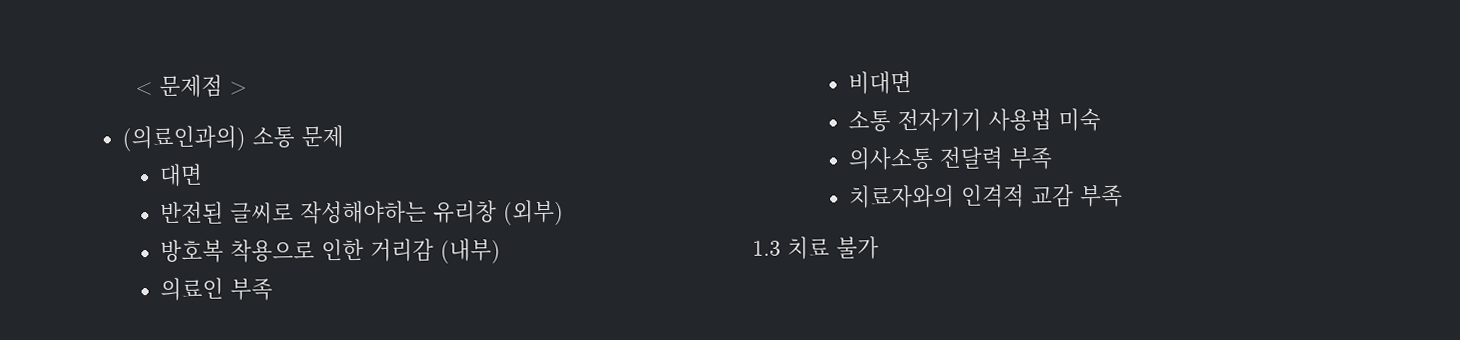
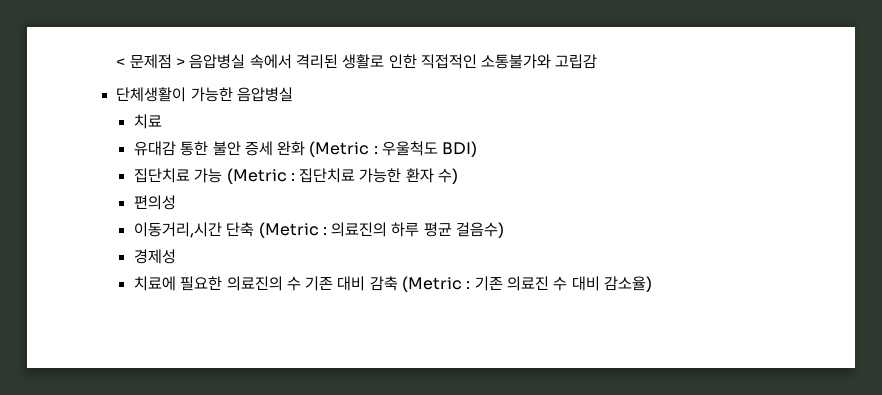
[122,125,345,152] [159,163,204,187] [160,199,565,226] [160,238,502,264] [160,277,274,301] [848,71,913,95] [848,108,1102,133] [848,146,1054,171] [849,183,1124,209] [752,236,879,260] // (의료인과의) 소통 문제 // 대면 // 반전된 글씨로 작성해야하는 유리창 (외부) // 방호복 착용으로 인한 거리감 (내부) // 의료인 부족 // 비대면 // 소통 전자기기 사용법 미숙 // 의사소통 전달력 부족 // 치료자와의 인격적 교감 부족 // 1.3 치료 불가 -> [189,54,598,69] [116,87,293,102] [133,114,162,129] [133,141,478,157] [133,168,459,184] [133,195,176,210] [133,222,505,238] [133,249,176,264] [133,276,653,292] 음압병실 속에서 격리된 생활로 인한 직접적인 소통불가와 고립감 // 단체생활이 가능한 음압병실 // 치료 // 유대감 통한 불안 증세 완화 (Metric : 우울척도 BDI) // 집단치료 가능 (Metric : 집단치료 가능한 환자 수) // 편의성 // 이동거리,시간 단축 (Metric : 의료진의 하루 평균 걸음수) // 경제성 // 치료에 필요한 의료진의 수 기존 대비 감축 (Metric : 기존 의료진 수 대비 감소율)

